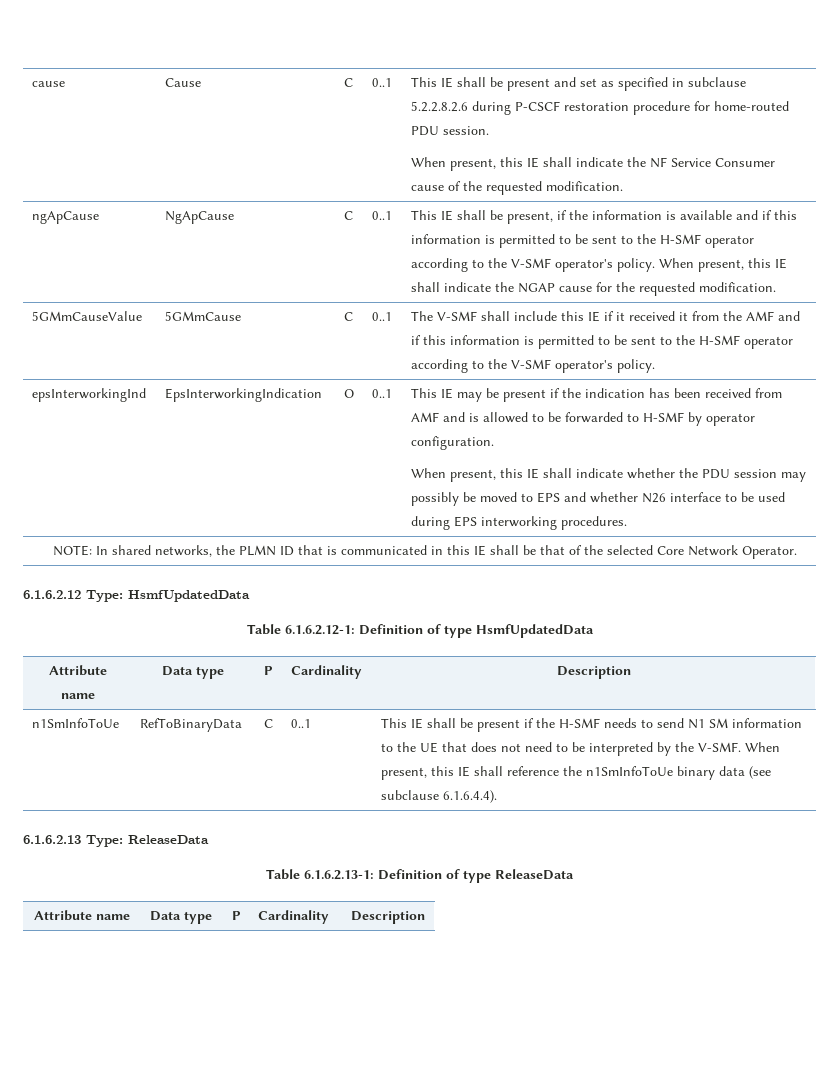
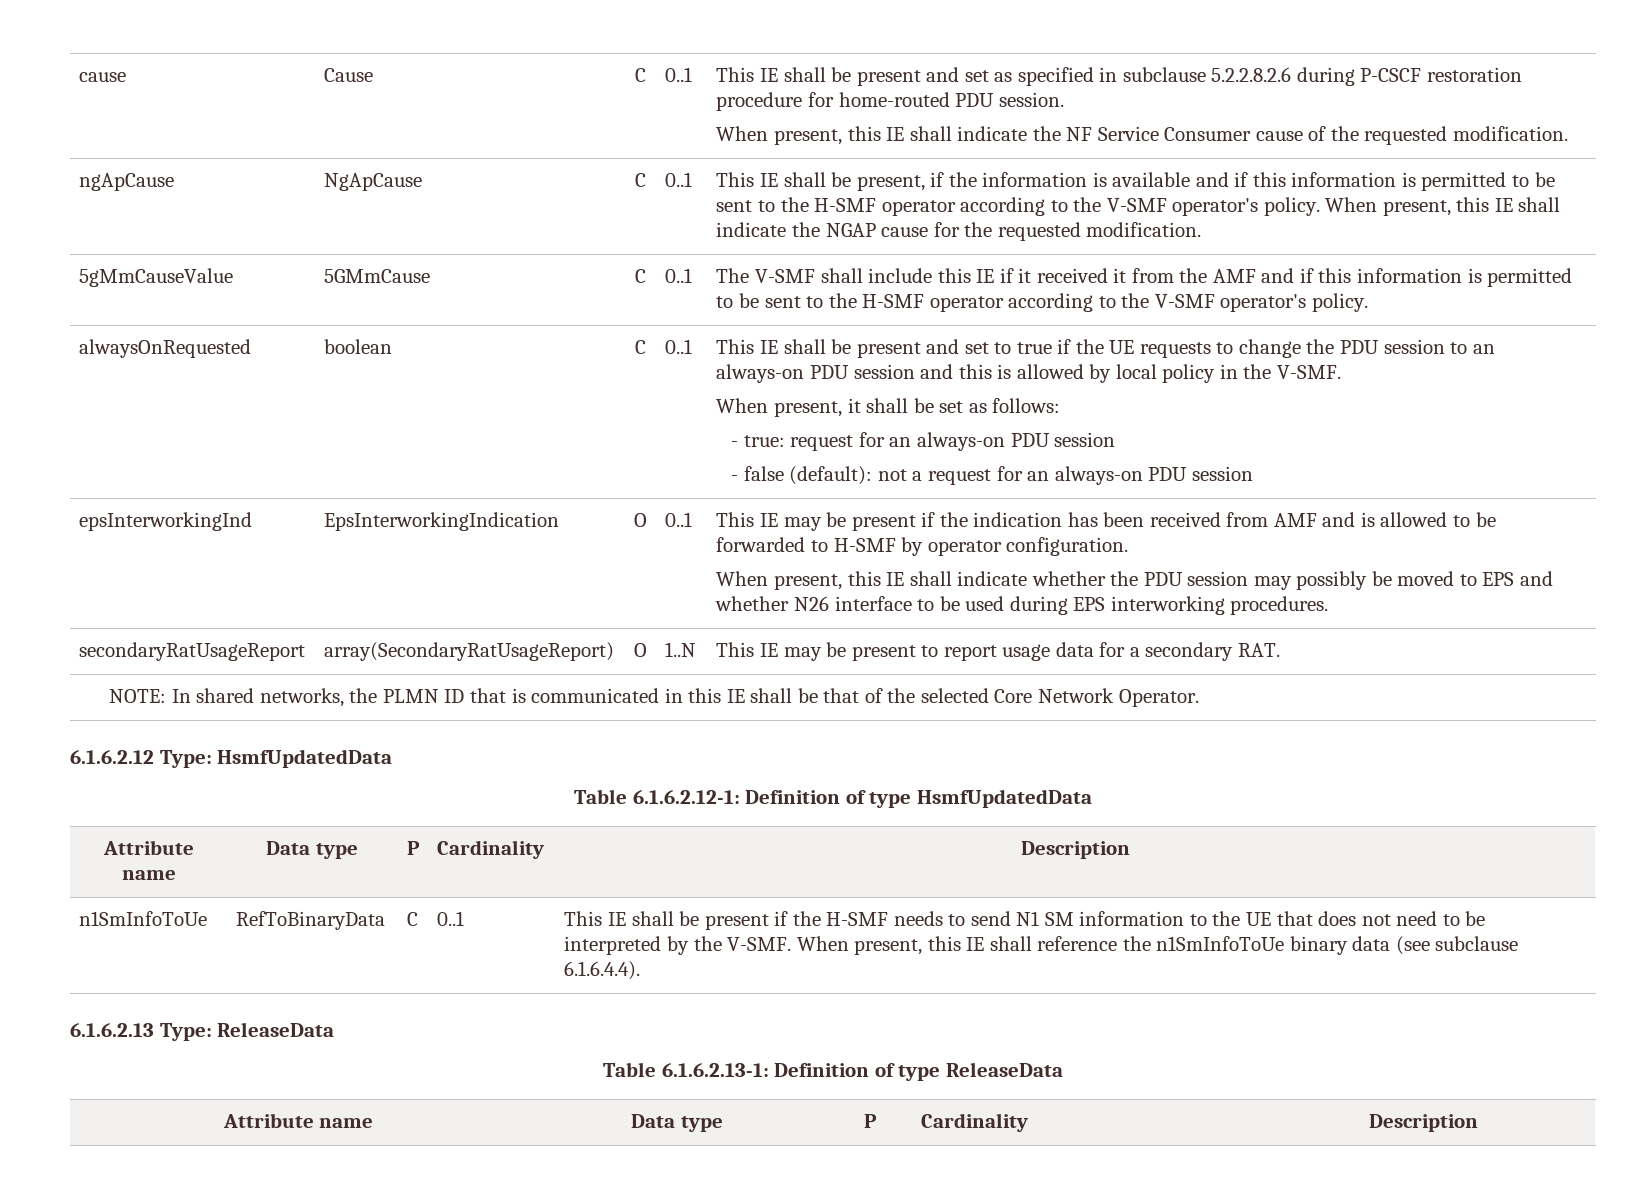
[32,311,143,321] 5GMmCauseValue -> [79,268,234,287] 5gMmCauseValue
(656, 366) none -> [79,339,252,358] [324,339,393,354] [634,340,646,354] [665,339,693,354] [716,339,1495,358] [716,364,1341,383] [716,398,1061,417] [731,432,1116,451] [731,466,1253,485] // alwaysOnRequested | boolean | C | 0..1 | This IE shall be present and set to true if the UE requests to change the PDU session to an always-on PDU session and this is allowed by local policy in the V-SMF. // When present, it shall be set as follows: // - true: request for an always-on PDU session // - false (default): not a request for an always-on PDU session
(628, 523) none -> [79,642,306,661] [324,642,615,661] [633,643,647,657] [665,642,697,657] [716,642,1280,661] // secondaryRatUsageReport | array(SecondaryRatUsageReport) | O | 1..N | This IE may be present to report usage data for a secondary RAT.

